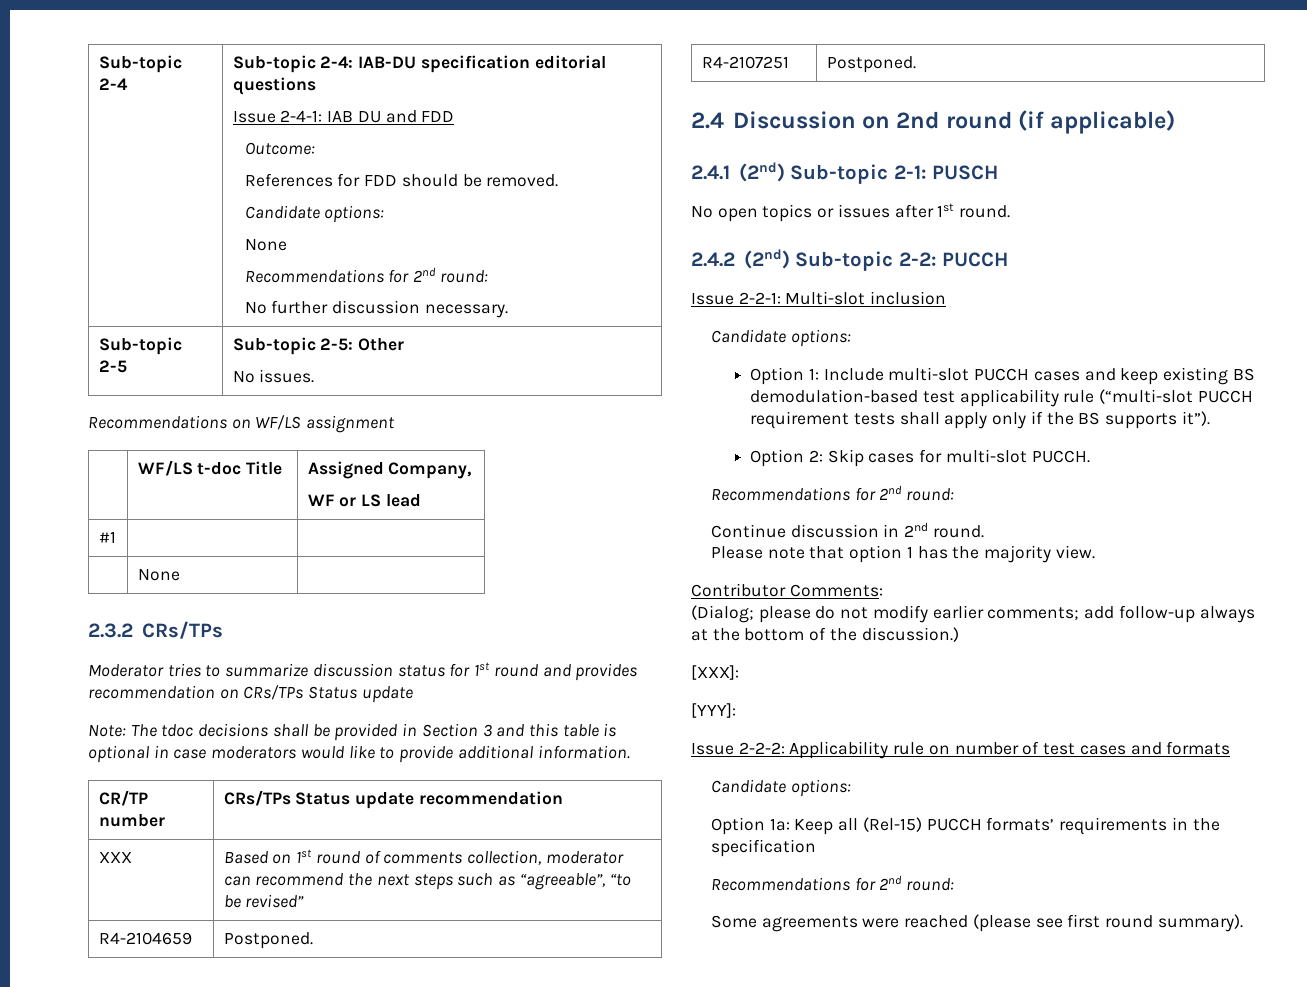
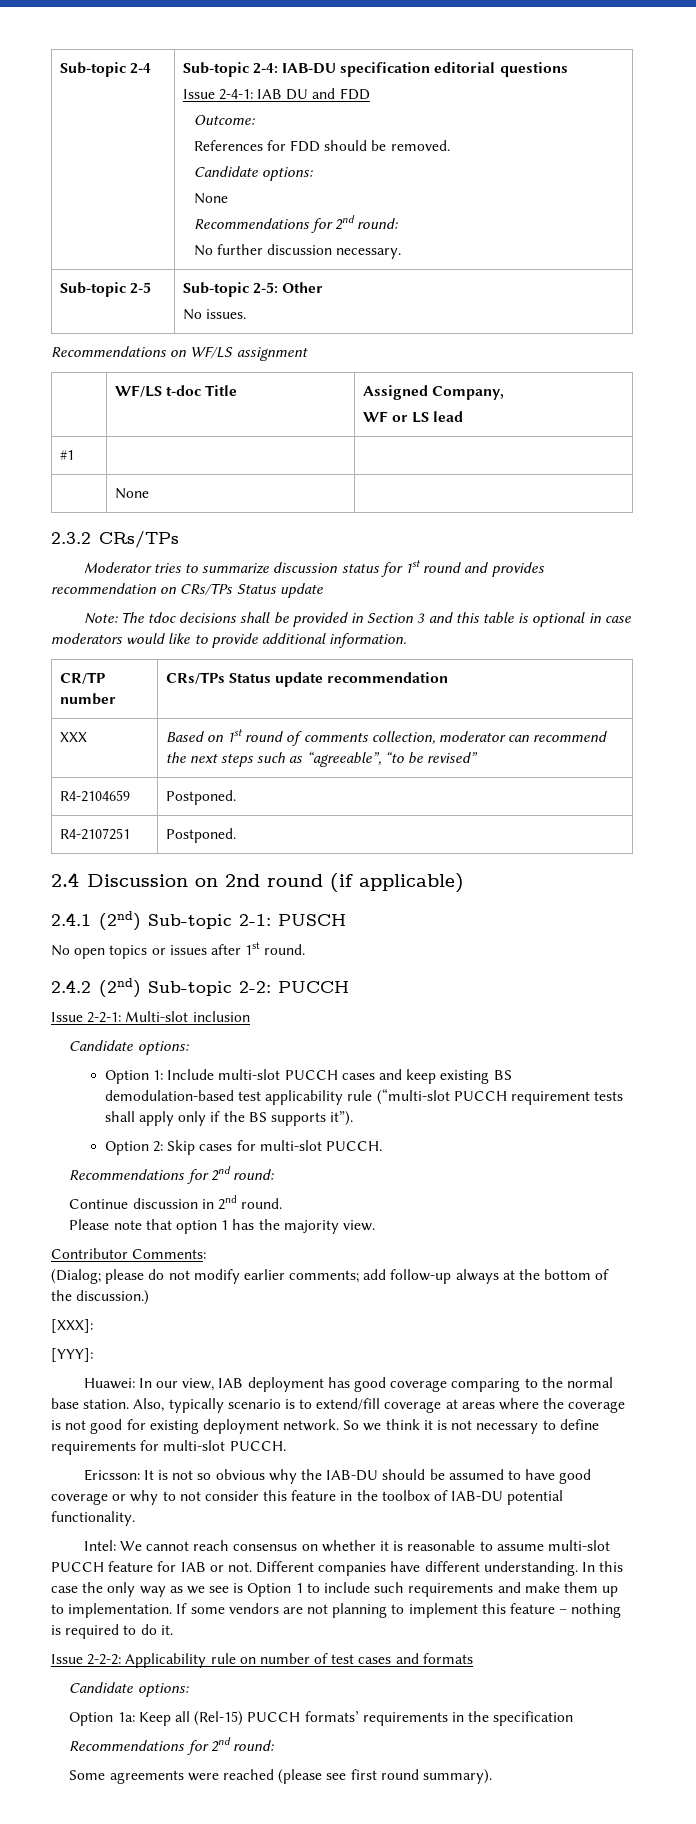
(736, 710) none -> [83,1377,613,1392] [51,1398,626,1413] [51,1419,599,1434] [51,1440,286,1455] [83,1469,592,1484] [51,1490,564,1505] [51,1511,135,1526] [83,1540,610,1552] [51,1561,624,1576] [51,1582,619,1597] [51,1603,622,1618] [51,1624,173,1639] // Huawei: In our view, IAB deployment has good coverage comparing to the normal base station. Also, typically scenario is to extend/fill coverage at areas where the coverage is not good for existing deployment network. So we think it is not necessary to define requirements for multi-slot PUCCH. // Ericsson: It is not so obvious why the IAB-DU should be assumed to have good coverage or why to not consider this feature in the toolbox of IAB-DU potential functionality. // Intel: We cannot reach consensus on whether it is reasonable to assume multi-slot PUCCH feature for IAB or not. Different companies have different understanding. In this case the only way as we see is Option 1 to include such requirements and make them up to implementation. If some vendors are not planning to implement this feature – nothing is required to do it.

